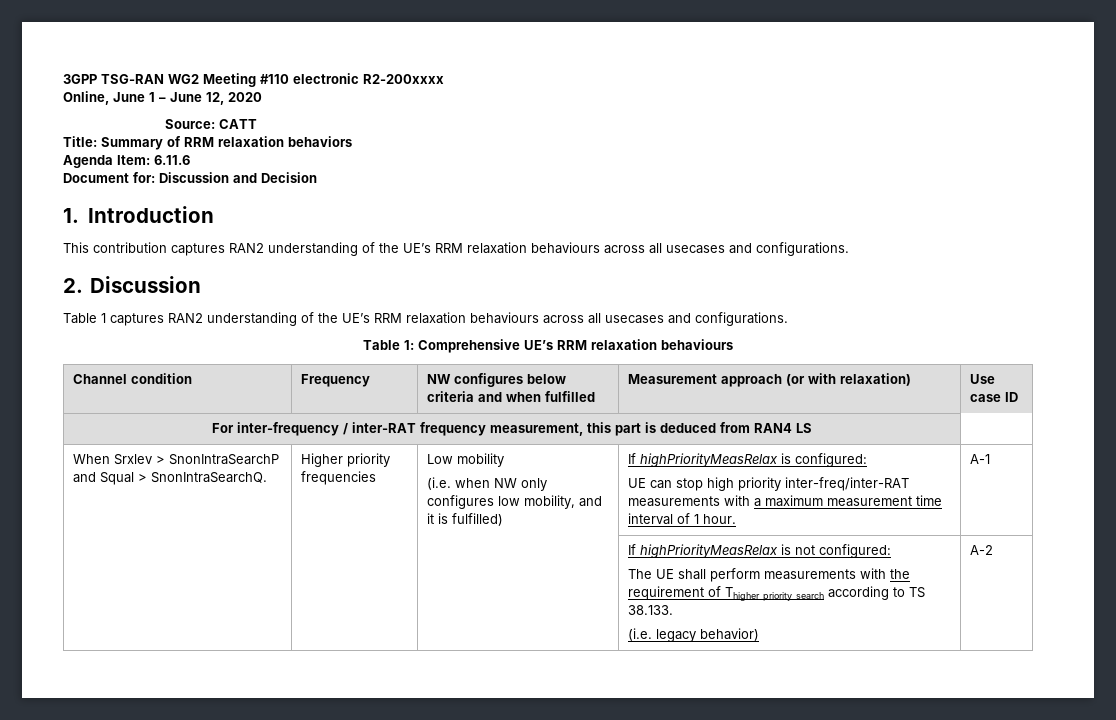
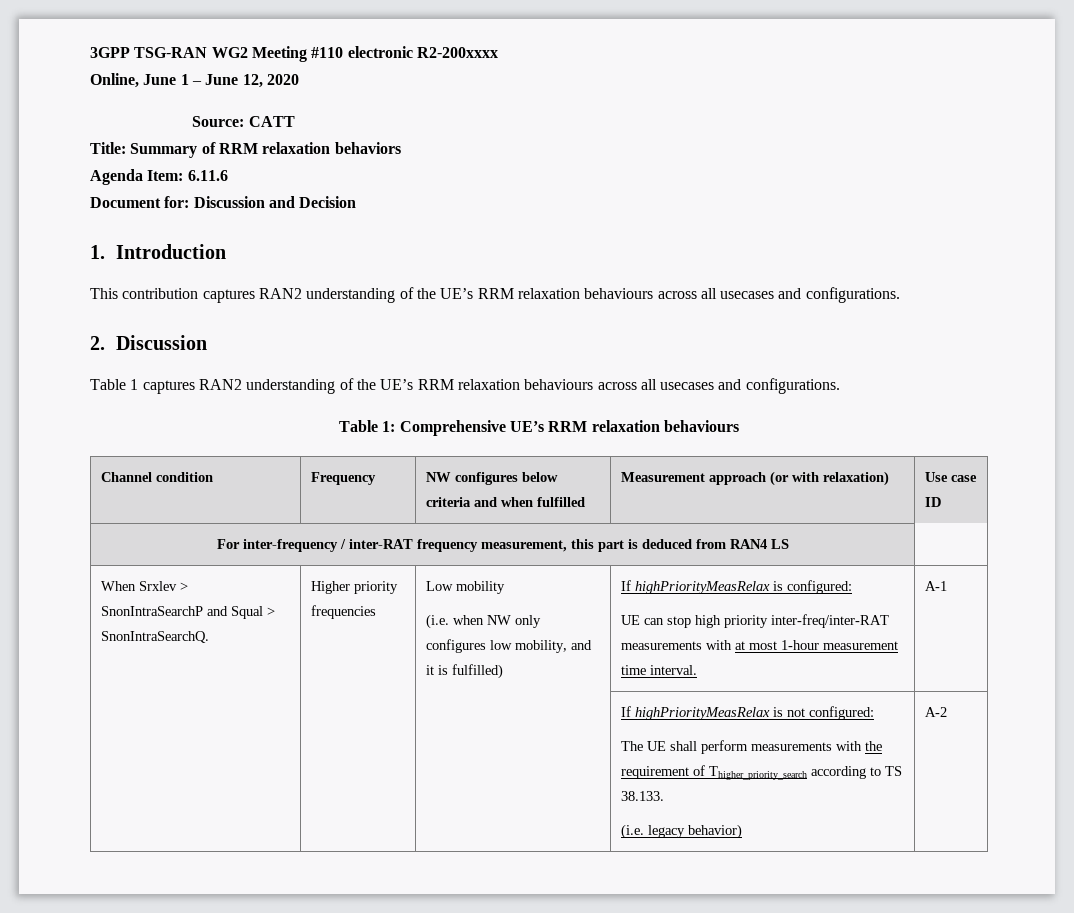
[753,495,942,507] [627,513,736,525] a maximum measurement time interval of 1 hour. -> [735,640,899,650] [621,665,698,675] at most 1-hour measurement time interval.

